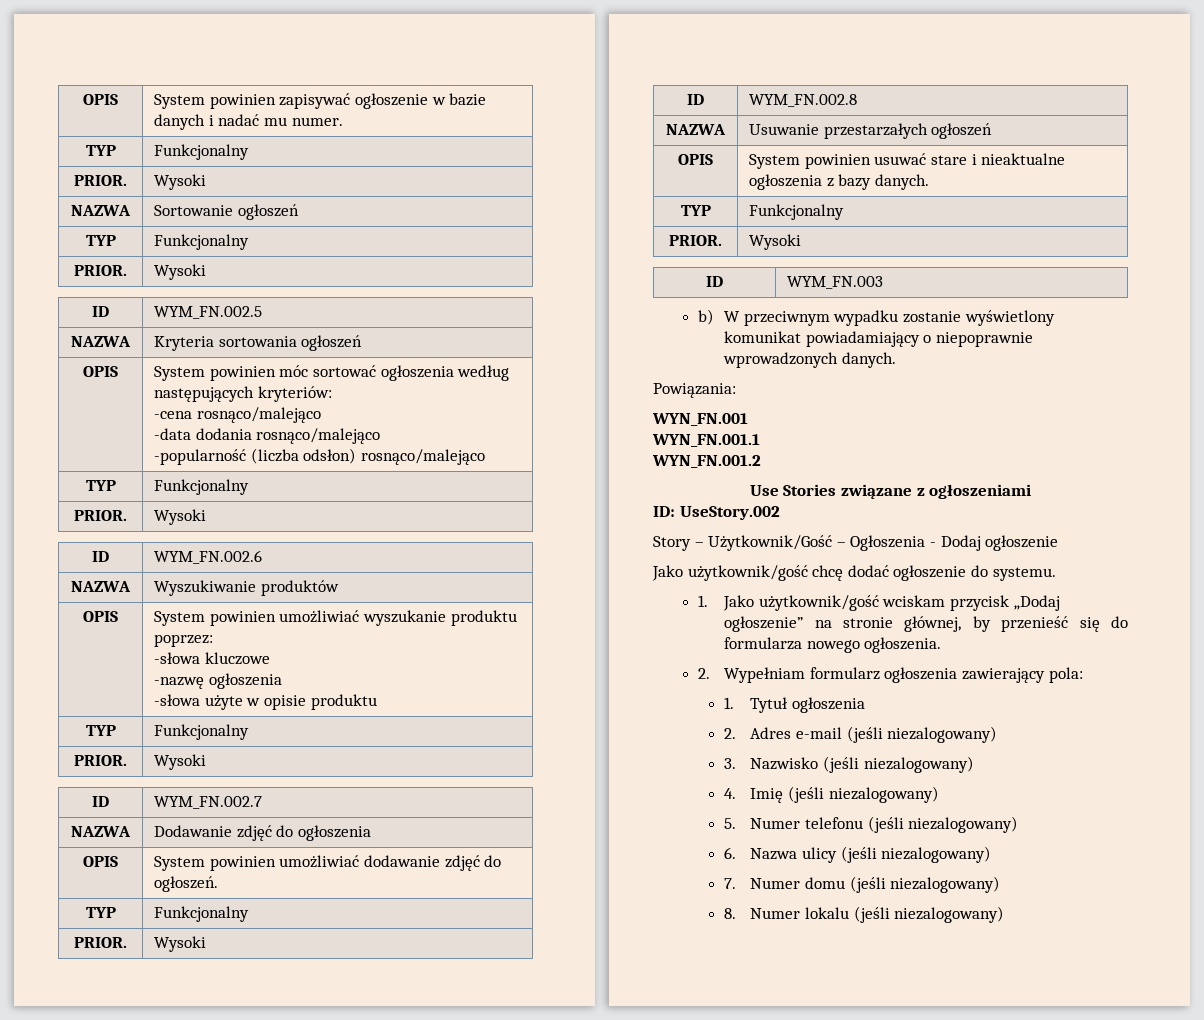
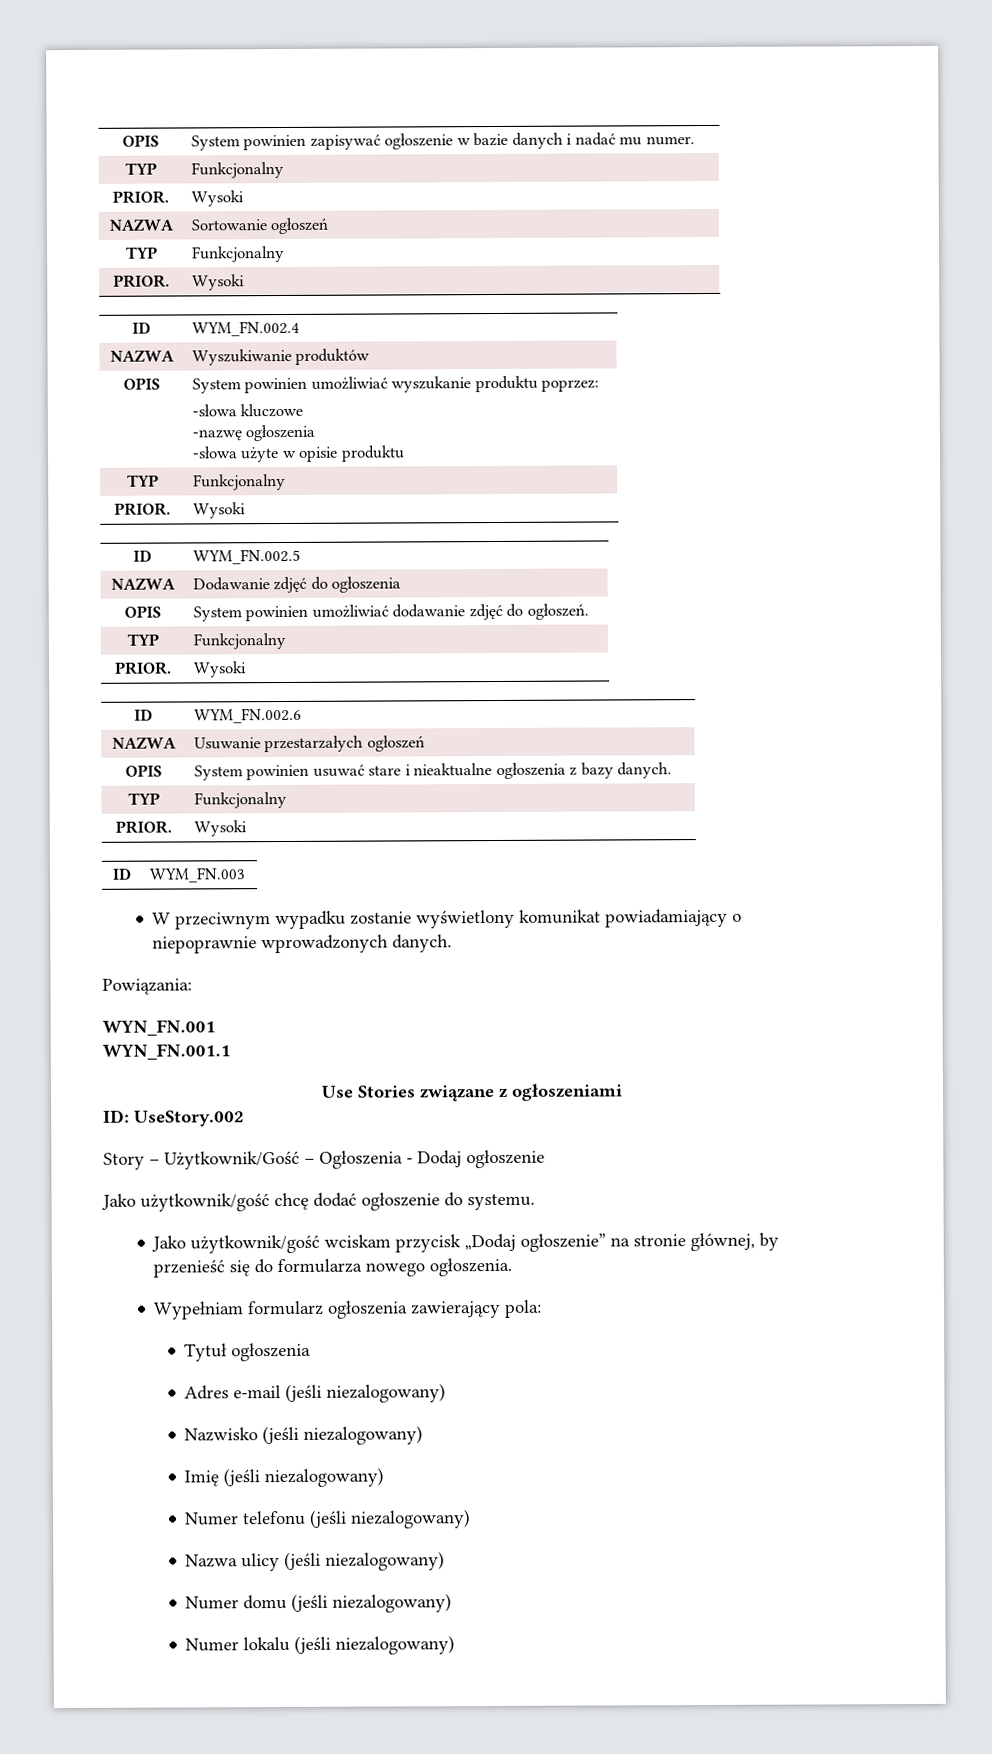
[154,306,263,319] [71,336,131,347] [154,335,363,351] [83,366,118,377] [154,365,510,381] [154,386,332,402] [154,407,321,423] [154,428,381,444] [154,448,486,465] [85,480,116,491] [154,479,250,495] [74,510,127,521] [154,509,207,525] [92,551,109,562] [154,550,263,564] WYM_FN.002.5 // NAZWA | Kryteria sortowania ogłoszeń // OPIS | System powinien móc sortować ogłoszenia według następujących kryteriów: // -cena rosnąco/malejąco // -data dodania rosnąco/malejąco // -popularność (liczba odsłon) rosnąco/malejąco // TYP | Funkcjonalny // PRIOR. | Wysoki // ID | WYM_FN.002.6 -> [191,320,300,337] WYM_FN.002.4
[154,796,263,809] WYM_FN.002.7 -> [192,548,301,565] WYM_FN.002.5
[749,94,858,107] WYM_FN.002.8 -> [193,707,302,724] WYM_FN.002.6
[697,309,714,325] b) -> (246, 875) none
[652,455,761,468] // WYN_FN.001.2 -> (231, 1051) none
[697,595,708,607] 1. -> (535, 1202) none
[697,668,710,679] 2. -> (513, 1267) none
[724,697,735,709] 1. -> (543, 1308) none
[724,728,737,739] 2. -> (312, 1352) none
[724,758,737,769] 3. -> (447, 1393) none
[724,788,737,799] 4. -> (424, 1435) none
[724,818,737,829] 5. -> (385, 1477) none
[724,847,737,859] 6. -> (472, 1519) none
[724,878,737,889] 7. -> (446, 1561) none
[724,908,737,919] 8. -> (453, 1603) none

